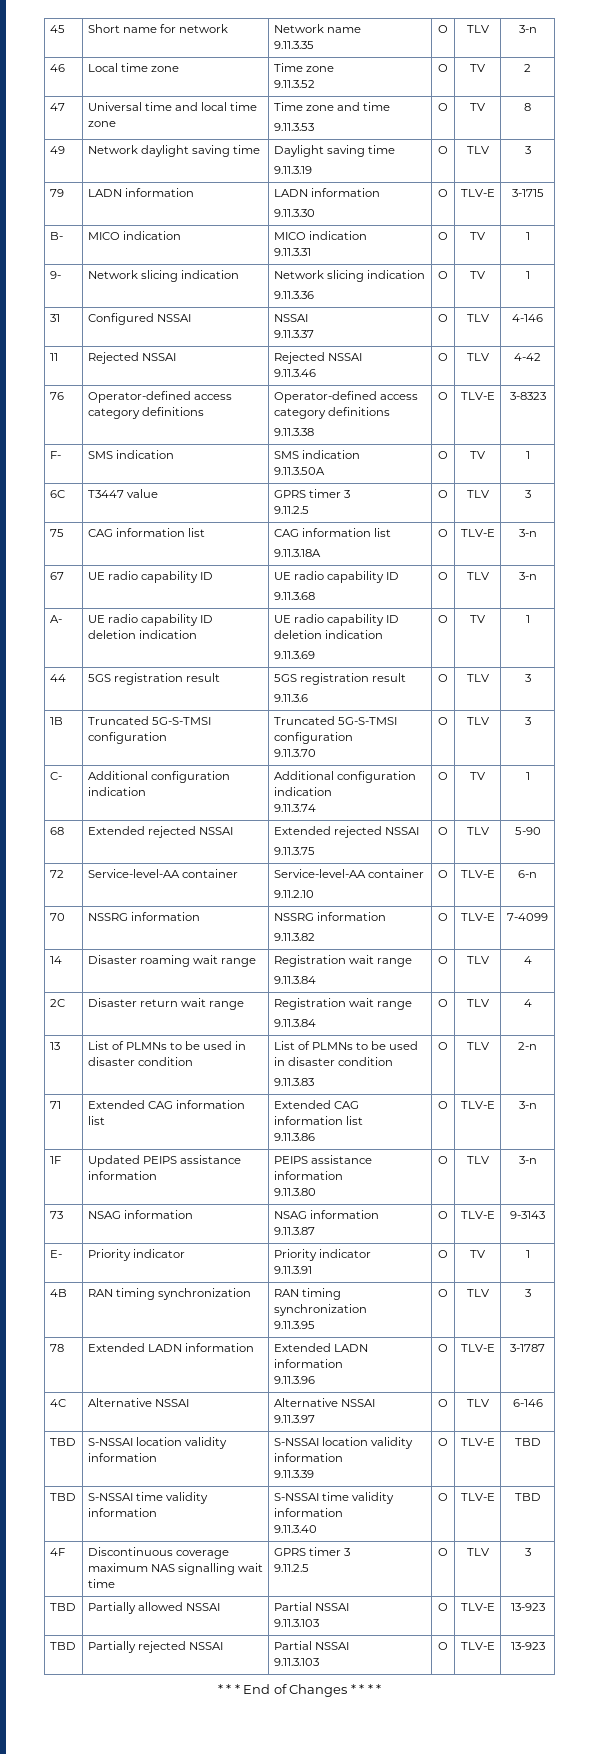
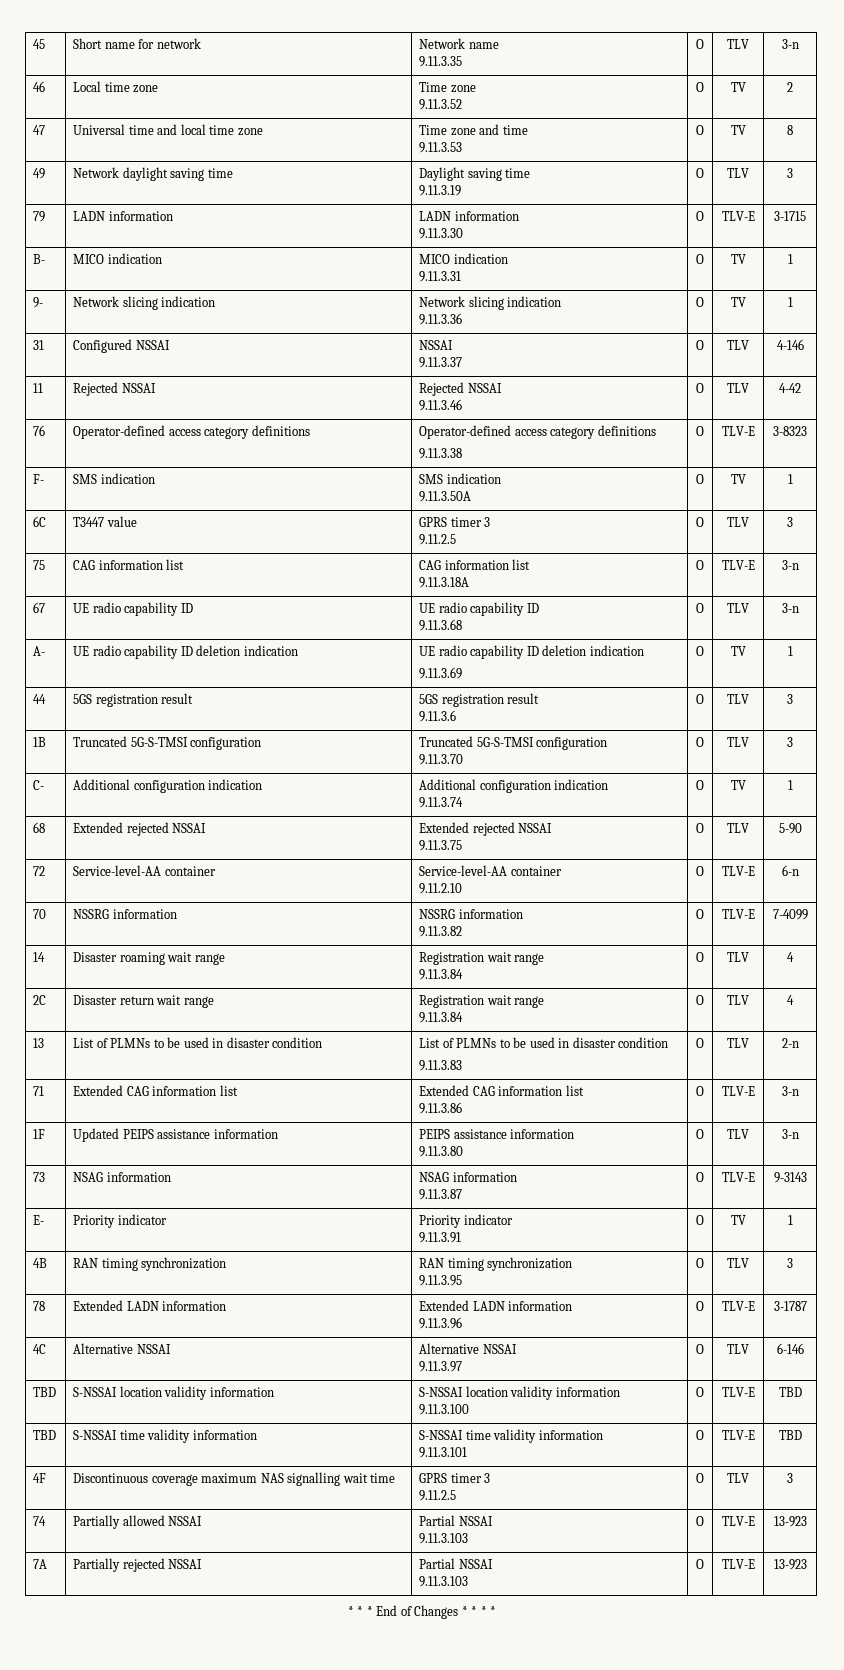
[273,1470,314,1478] 9.11.3.39 -> [419,1404,470,1415] 9.11.3.100
[273,1525,317,1533] 9.11.3.40 -> [419,1447,468,1458] 9.11.3.101
[49,1603,76,1611] TBD -> [33,1516,47,1526] 74
[49,1642,76,1650] TBD -> [33,1559,48,1569] 7A

